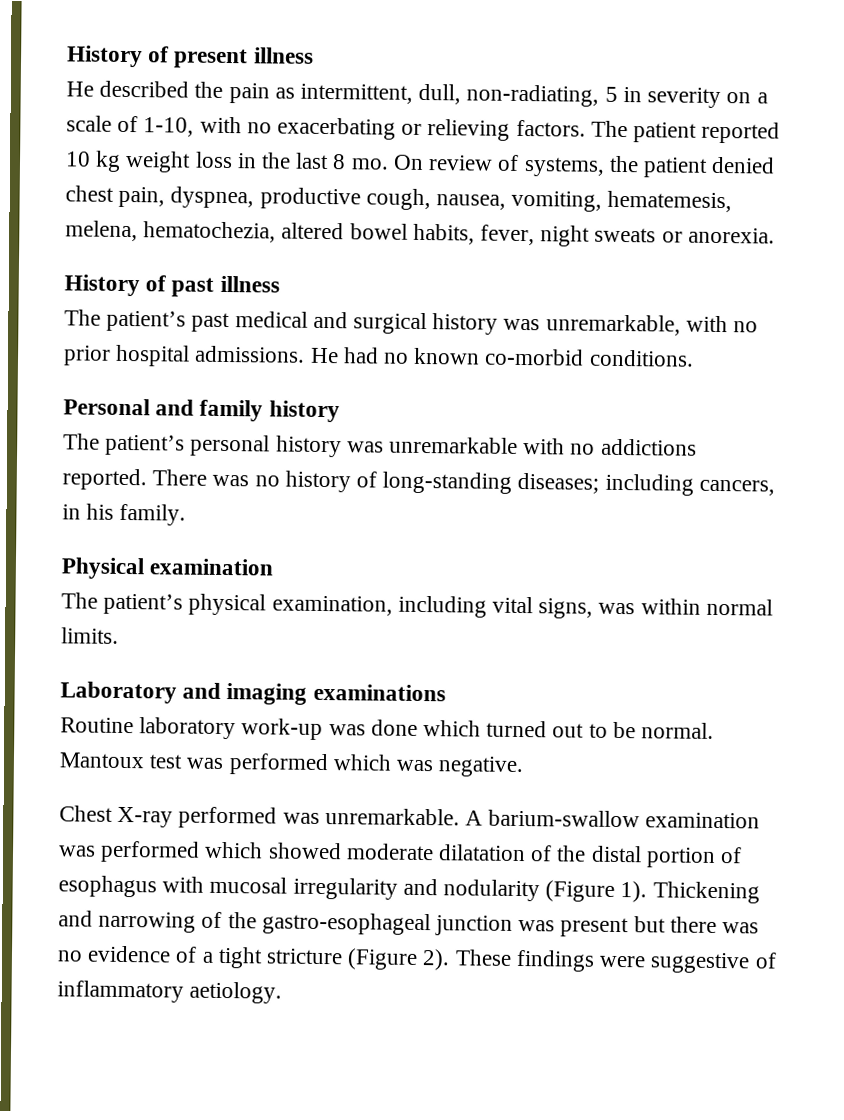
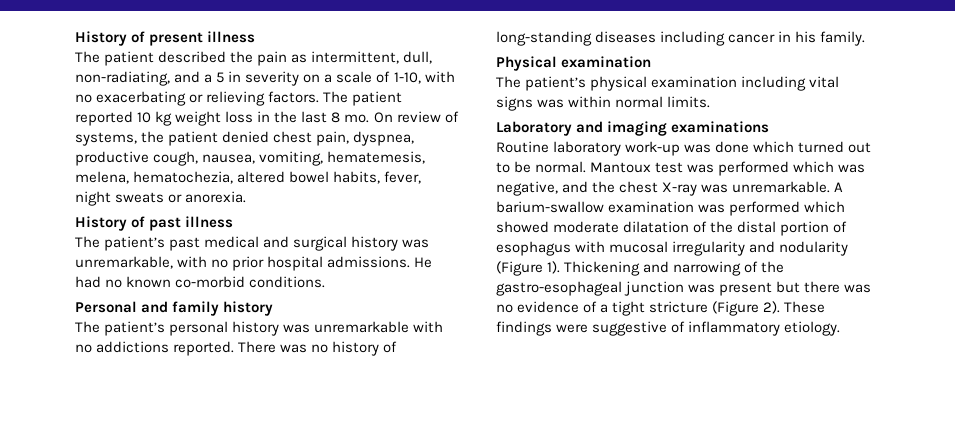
[66,81,94,97] He -> [75,51,155,66] The patient
(600, 95) none -> [174,71,213,83] and a
[517,472,775,496] diseases; including cancers, -> [595,31,776,46] diseases including cancer
[271,595,393,616] examination, -> [651,76,738,88] examination
[538,598,594,619] signs, -> [496,96,533,111] signs
[438,756,525,778] [59,805,278,829] negative. // Chest X-ray performed -> [496,181,698,196] negative, and the chest X-ray
[189,981,283,1004] aetiology. -> [784,321,841,336] etiology.

